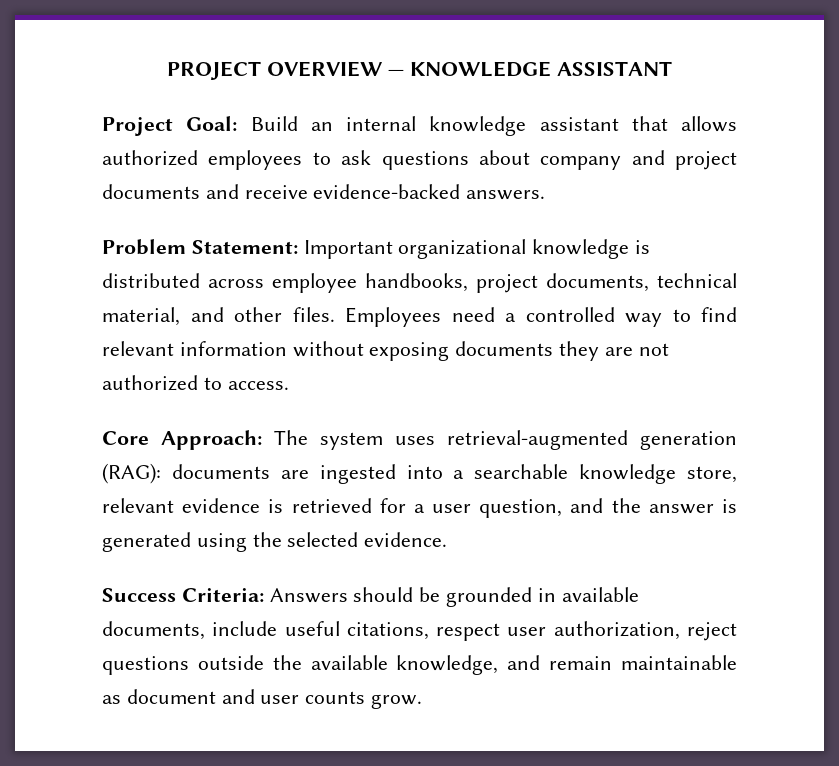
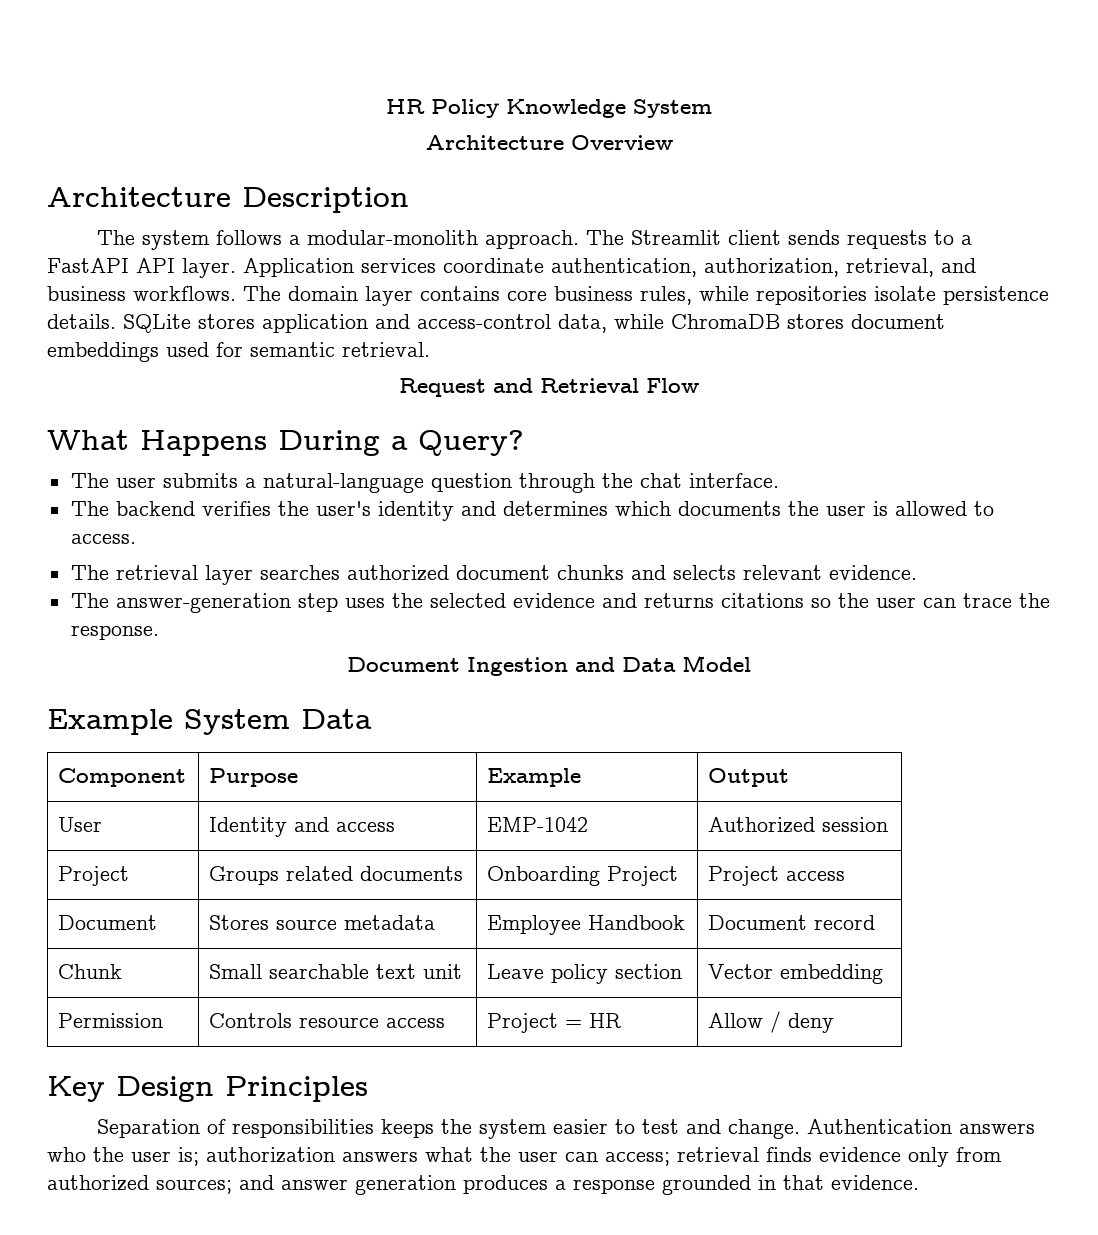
[167,61,672,80] [102,116,737,136] [102,150,737,170] [102,184,546,200] [102,239,651,259] [102,273,737,293] [102,307,737,327] [102,341,669,361] [102,375,289,391] [102,430,737,450] [102,463,737,484] [102,498,737,518] [102,532,448,552] [102,587,639,607] [102,621,737,641] [102,655,737,675] [102,689,423,709] PROJECT OVERVIEW — KNOWLEDGE ASSISTANT // Project Goal: Build an internal knowledge assistant that allows authorized employees to ask questions about company and project documents and receive evidence-backed answers. // Problem Statement: Important organizational knowledge is distributed across employee handbooks, project documents, technical material, and other files. Employees need a controlled way to find relevant information without exposing documents they are not authorized to access. // Core Approach: The system uses retrieval-augmented generation (RAG): documents are ingested into a searchable knowledge store, relevant evidence is retrieved for a user question, and the answer is generated using the selected evidence. // Success Criteria: Answers should be grounded in available documents, include useful citations, respect user authorization, reject questions outside the available knowledge, and remain maintainable as document and user counts grow. -> [386,99,712,118] [425,135,673,150] [47,187,409,213] [96,230,972,250] [47,258,976,278] [47,286,1049,306] [47,314,945,333] [47,342,430,362] [399,378,699,397] [47,430,524,456] [70,473,779,493] [70,501,994,521] [70,534,136,544] [70,565,917,585] [70,593,1050,613] [70,625,159,640] [347,655,751,676] [47,709,372,735] [58,768,187,787] [209,768,299,787] [487,768,582,787] [708,768,790,787] [58,817,103,832] [209,817,396,837] [487,817,589,832] [708,817,889,833] [58,866,130,886] [209,866,464,885] [487,866,679,886] [708,866,846,886] [58,915,158,930] [209,915,436,930] [487,915,686,935] [708,915,876,930] [58,964,123,979] [209,964,463,979] [487,964,683,984] [708,964,884,984] [58,1013,164,1028] [209,1013,446,1028] [487,1013,622,1033] [708,1011,835,1033] [47,1076,368,1102] [96,1119,1035,1139] [47,1147,1002,1167] [47,1175,919,1195] HR Policy Knowledge System // Architecture Overview // Architecture Description // The system follows a modular-monolith approach. The Streamlit client sends requests to a FastAPI API layer. Application services coordinate authentication, authorization, retrieval, and business workflows. The domain layer contains core business rules, while repositories isolate persistence details. SQLite stores application and access-control data, while ChromaDB stores document embeddings used for semantic retrieval. // Request and Retrieval Flow // What Happens During a Query? // The user submits a natural-language question through the chat interface. // The backend verifies the user's identity and determines which documents the user is allowed to access. // The retrieval layer searches authorized document chunks and selects relevant evidence. // The answer-generation step uses the selected evidence and returns citations so the user can trace the response. // Document Ingestion and Data Model // Example System Data // Component | Purpose | Example | Output // User | Identity and access | EMP-1042 | Authorized session // Project | Groups related documents | Onboarding Project | Project access // Document | Stores source metadata | Employee Handbook | Document record // Chunk | Small searchable text unit | Leave policy section | Vector embedding // Permission | Controls resource access | Project = HR | Allow / deny // Key Design Principles // Separation of responsibilities keeps the system easier to test and change. Authentication answers who the user is; authorization answers what the user can access; retrieval finds evidence only from authorized sources; and answer generation produces a response grounded in that evidence.

